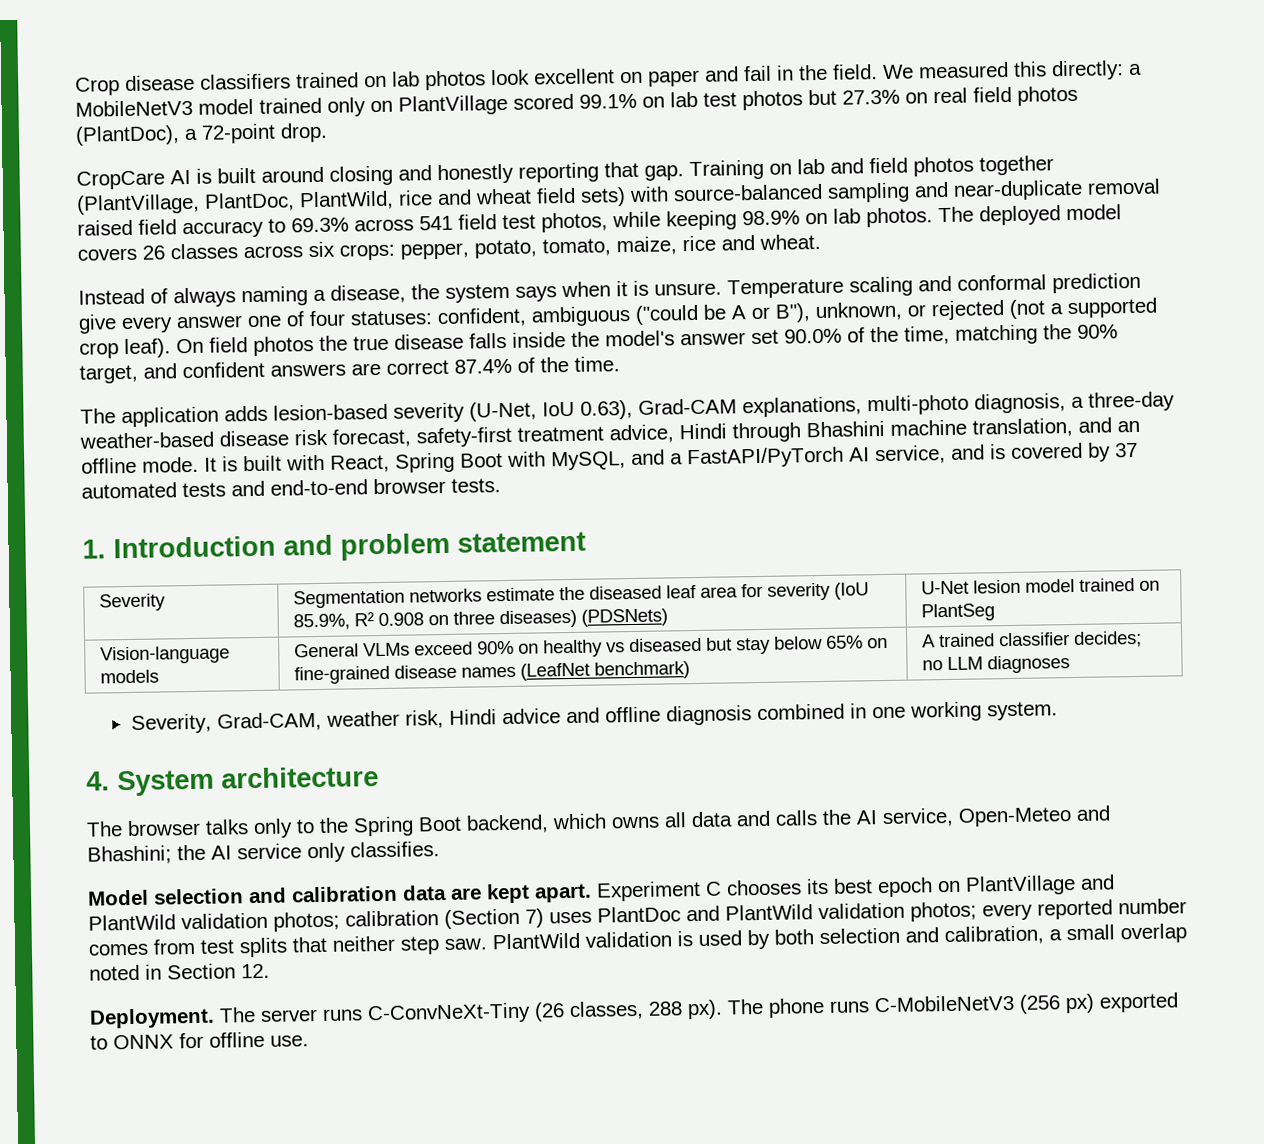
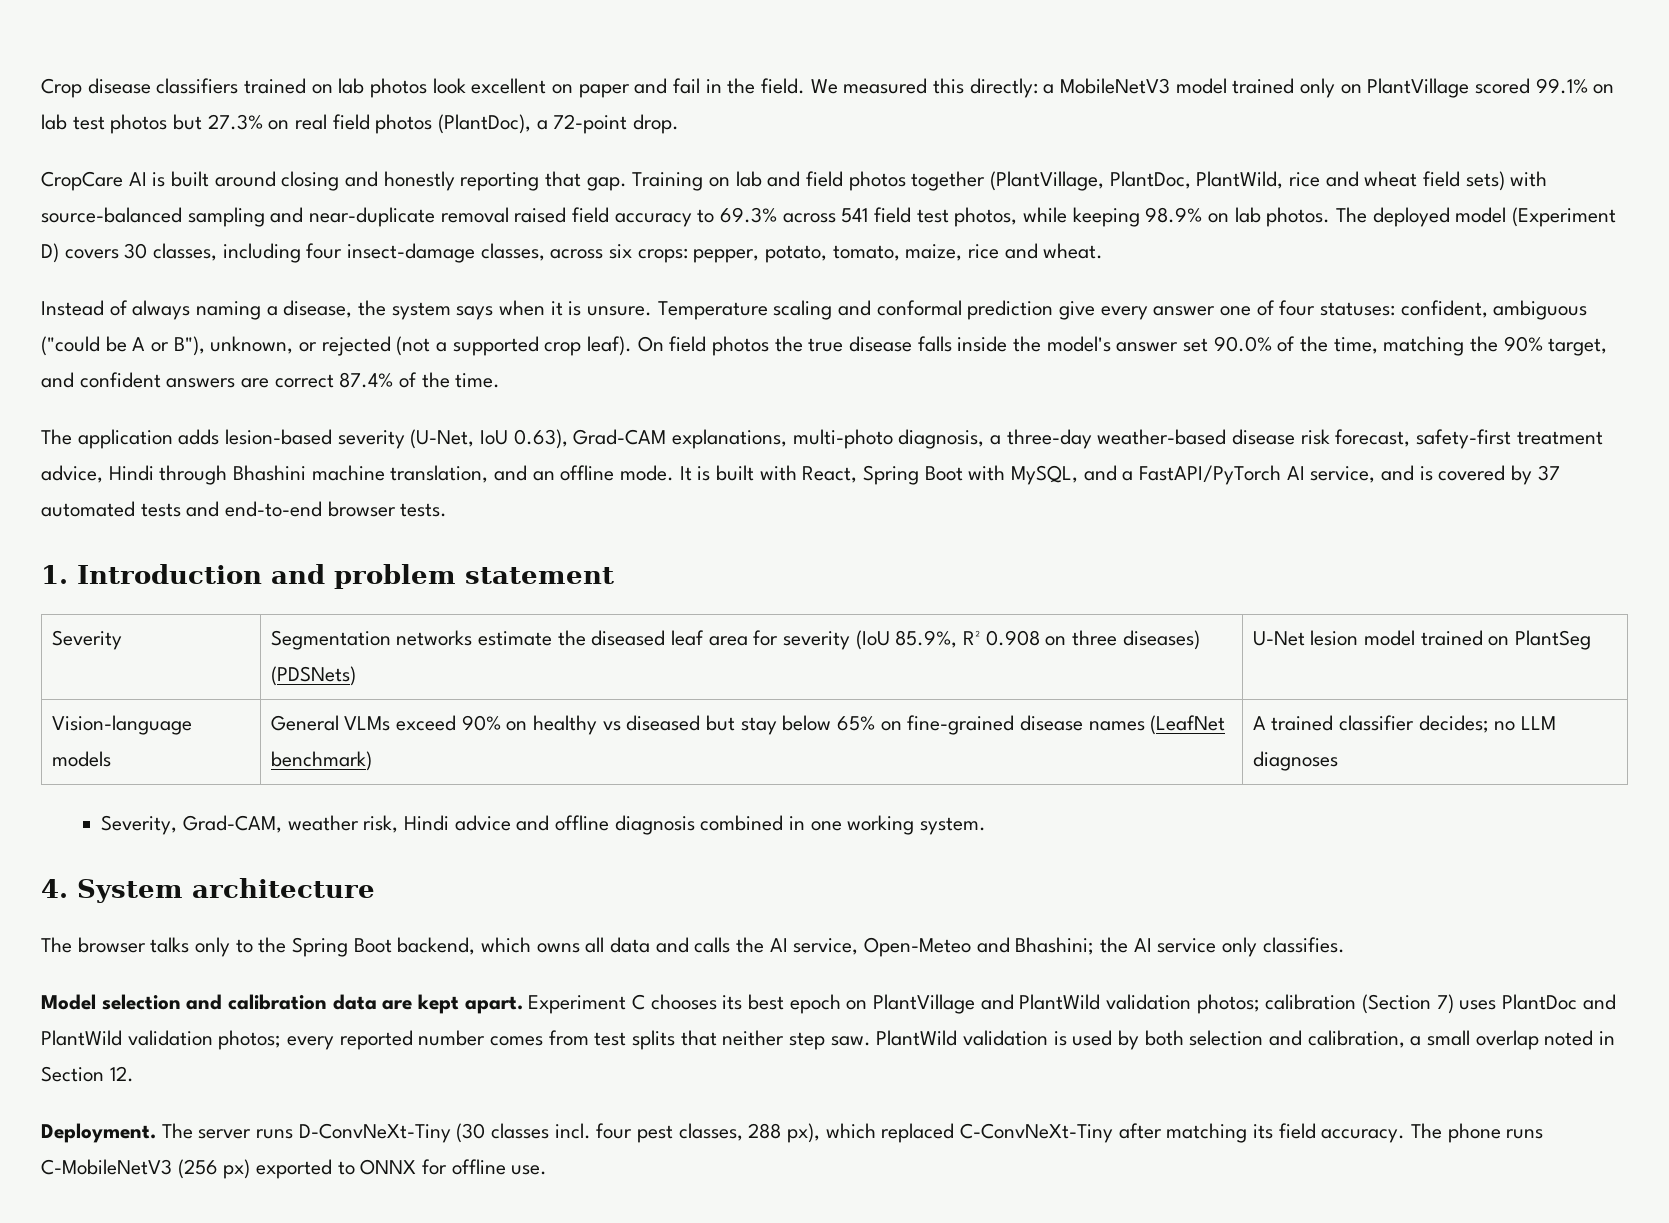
[77,243,238,261] covers 26 classes -> [1512,207,1617,227] [41,243,545,263] (Experiment D) covers 30 classes, including four insect-damage classes,
[367,999,723,1025] C-ConvNeXt-Tiny (26 classes, 288 px). -> [298,1123,1406,1143] D-ConvNeXt-Tiny (30 classes incl. four pest classes, 288 px), which replaced C-ConvNeXt-Tiny after matching its field accuracy.

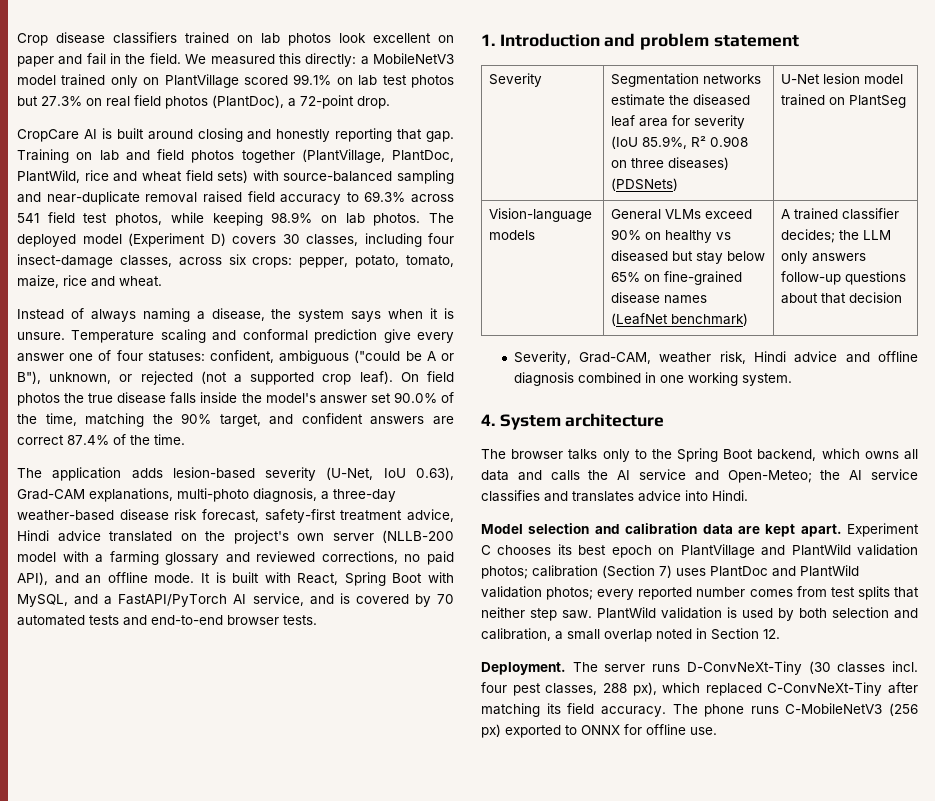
[159,465,489,485] through Bhashini machine translation, -> [57,530,454,544] [17,551,454,565] [17,572,48,585] advice translated on the project's own server (NLLB-200 model with a farming glossary and reviewed corrections, no paid API),
[1537,465,1560,481] 37 -> [437,594,455,604] 70
[1494,716,1556,731] [1252,751,1338,771] no LLM diagnoses -> [839,230,892,240] [781,251,867,264] [781,271,907,285] [781,292,903,304] the LLM only answers follow-up questions about that decision
[793,937,1345,957] service, Open-Meteo and Bhashini; the AI service only classifies. -> [639,469,918,483] [481,490,748,502] service and Open-Meteo; the AI service classifies and translates advice into Hindi.

